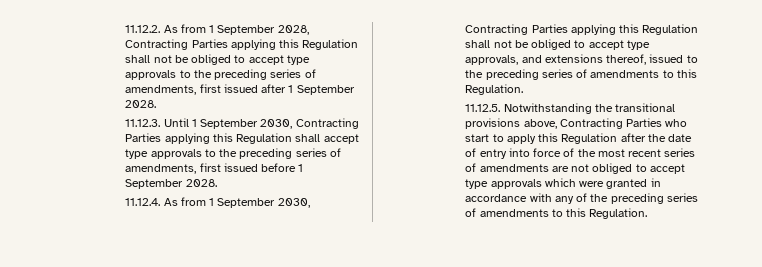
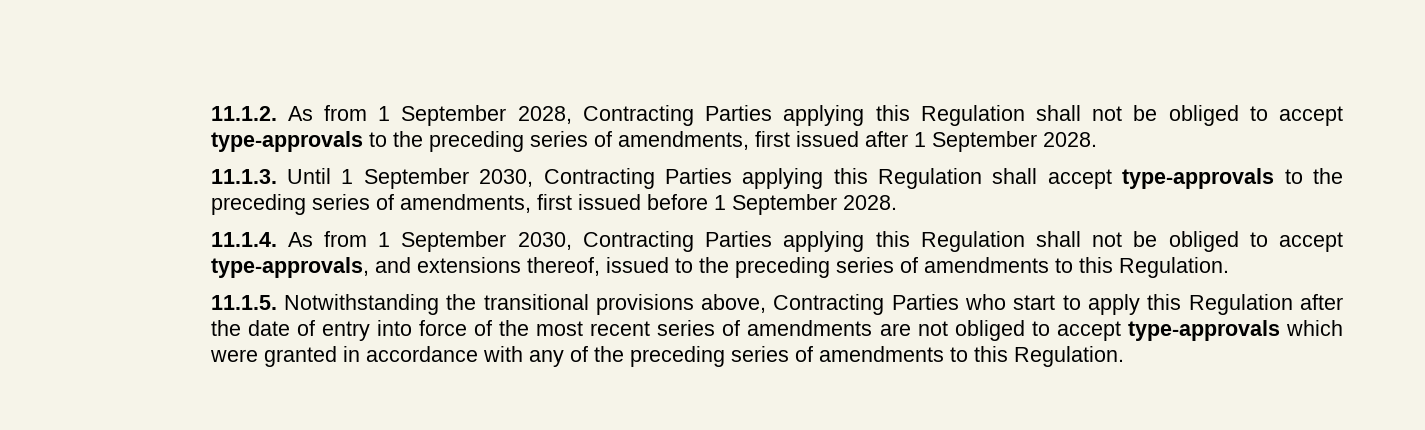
[125,25,161,33] 11.12.2. -> [210,106,277,121] 11.1.2.
[286,55,310,65] [125,70,177,80] type approvals -> [210,131,363,152] type-approvals
[125,119,161,127] 11.12.3. -> [210,169,277,184] 11.1.3.
[125,149,202,159] type approvals -> [1122,168,1275,189] type-approvals
[125,198,161,206] 11.12.4. -> [210,232,277,247] 11.1.4.
[626,40,650,50] [465,55,519,65] type approvals, -> [210,257,369,278] type-approvals,
[465,104,501,112] 11.12.5. -> [210,295,277,310] 11.1.5.
[465,179,542,189] type approvals -> [1127,320,1280,341] type-approvals

